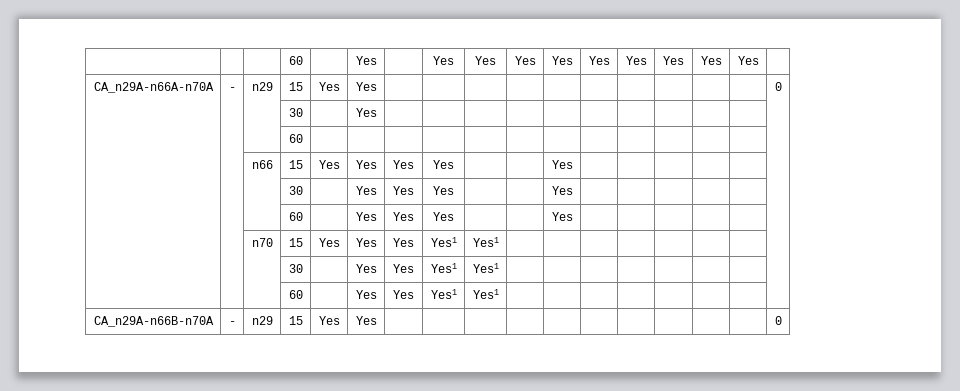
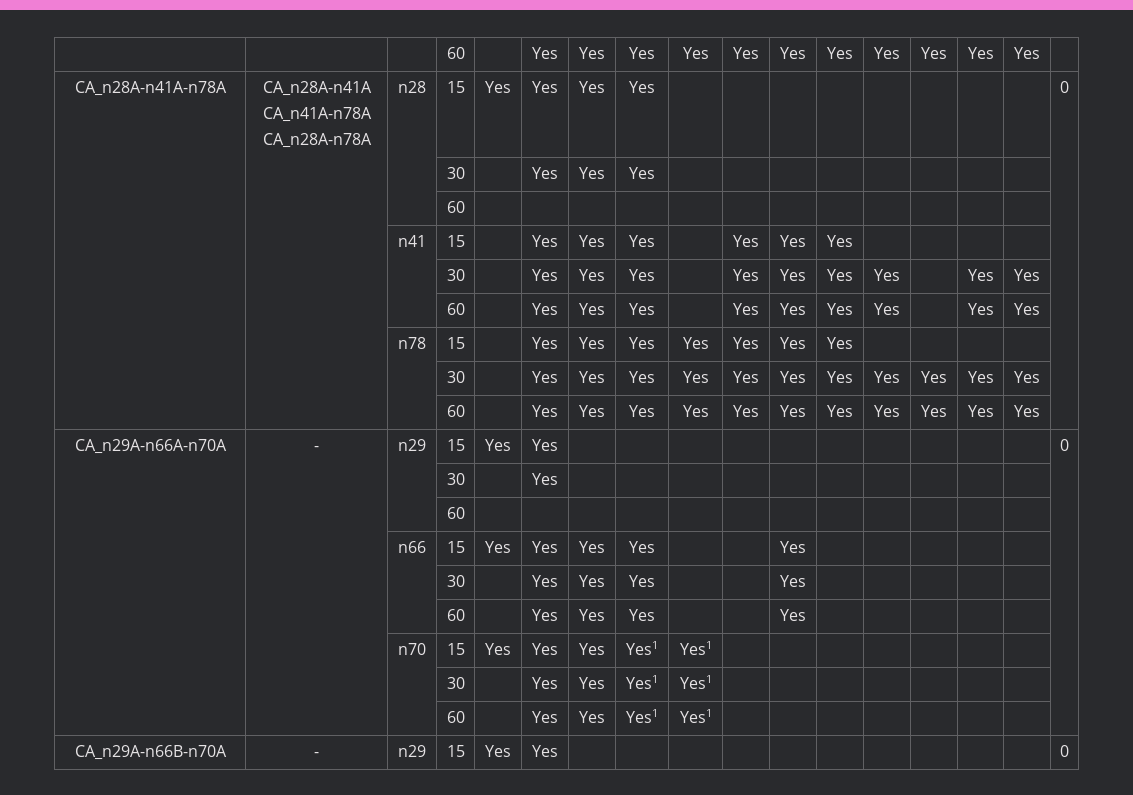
[288,56,303,65] [355,56,377,65] | | | 60 | | Yes | -> [446,47,465,59] [532,47,558,59] [579,47,605,59] [629,47,655,59] [682,47,709,59] [733,47,759,59] [780,47,806,59] [827,47,853,59] [874,47,900,59] [921,47,947,59] [967,47,994,59] [1014,47,1040,59] [74,81,227,96] [262,81,372,96] [262,107,372,122] [262,133,372,148] [398,81,426,93] [446,81,465,93] [485,81,511,93] [532,81,558,93] [579,81,605,93] [629,81,655,93] [1060,81,1069,93] [446,167,465,179] [532,167,558,179] [579,167,605,179] [629,167,655,179] [446,201,465,213] [398,235,426,247] [446,235,465,247] [532,235,558,247] [579,235,605,247] [629,235,655,247] [733,235,759,247] [780,235,806,247] [827,235,853,247] [446,269,465,281] [532,269,558,281] [579,269,605,281] [629,269,655,281] [733,269,759,281] [780,269,806,281] [827,269,853,281] [874,269,900,281] [967,269,994,281] [1014,269,1040,281] [446,303,465,315] [532,303,558,315] [579,303,605,315] [629,303,655,315] [733,303,759,315] [780,303,806,315] [827,303,853,315] [874,303,900,315] [967,303,994,315] [1014,303,1040,315] [398,337,426,349] [446,337,465,349] [532,337,558,349] [579,337,605,349] [629,337,655,349] [682,337,709,349] [733,337,759,349] [780,337,806,349] [827,337,853,349] [446,371,465,383] [532,371,558,383] [579,371,605,383] [629,371,655,383] [682,371,709,383] [733,371,759,383] [780,371,806,383] [827,371,853,383] [874,371,900,383] [921,371,947,383] [967,371,994,383] [1014,371,1040,383] [446,405,465,417] [532,405,558,417] [579,405,605,417] | | | 60 | | Yes | Yes | Yes | Yes | Yes | Yes | Yes | Yes | Yes | Yes | Yes | // CA_n28A-n41A-n78A | CA_n28A-n41A // CA_n41A-n78A // CA_n28A-n78A | n28 | 15 | Yes | Yes | Yes | Yes | | | | | | | | | 0 // | | | 30 | | Yes | Yes | Yes | | | | | | | | | // | | | 60 | | | | | | | | | | | | | // | | n41 | 15 | | Yes | Yes | Yes | | Yes | Yes | Yes | | | | | // | | | 30 | | Yes | Yes | Yes | | Yes | Yes | Yes | Yes | | Yes | Yes | // | | | 60 | | Yes | Yes | Yes | | Yes | Yes | Yes | Yes | | Yes | Yes | // | | n78 | 15 | | Yes | Yes | Yes | Yes | Yes | Yes | Yes | | | | | // | | | 30 | | Yes | Yes | Yes | Yes | Yes | Yes | Yes | Yes | Yes | Yes | Yes | // | | | 60 | | Yes | Yes

